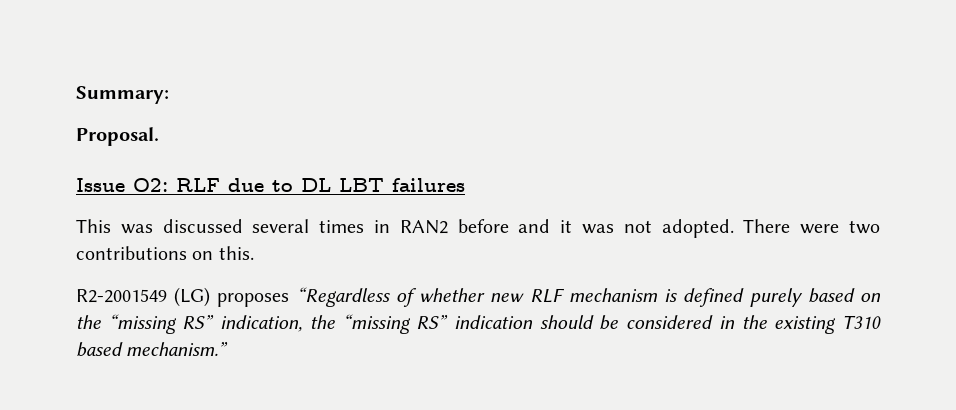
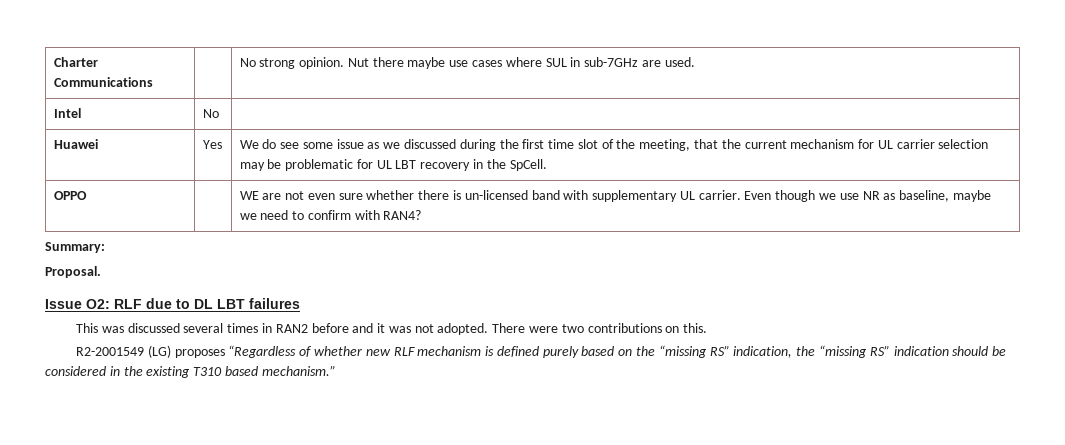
(76, 95) none -> [53,57,98,67] [53,77,153,87] [239,57,695,69] [53,108,81,118] [202,109,219,118] [53,139,98,149] [202,140,222,149] [239,139,989,151] [239,159,547,171] [53,191,87,200] [239,190,991,202] [239,210,422,220] Charter Communications | | No strong opinion. Nut there maybe use cases where SUL in sub-7GHz are used. // Intel | No | // Huawei | Yes | We do see some issue as we discussed during the first time slot of the meeting, that the current mechanism for UL carrier selection may be problematic for UL LBT recovery in the SpCell. // OPPO | | WE are not even sure whether there is un-licensed band with supplementary UL carrier. Even though we use NR as baseline, maybe we need to confirm with RAN4? //

